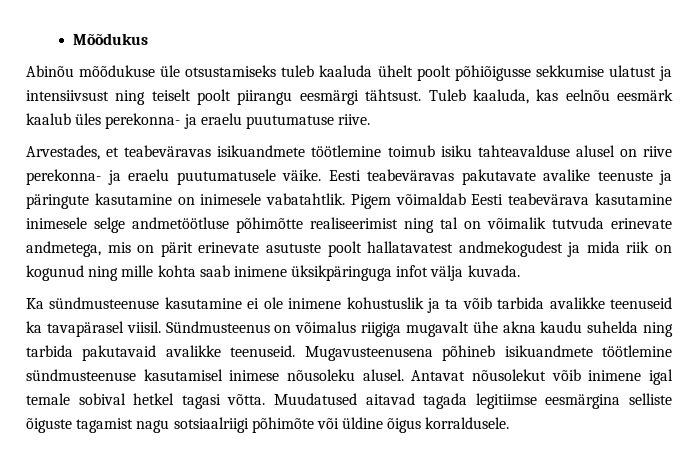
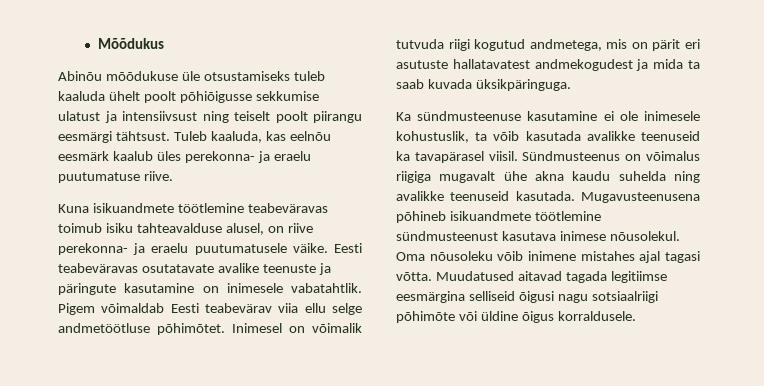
[26,145,382,160] Arvestades, et teabeväravas isikuandmete töötlemine -> [58,203,328,213] Kuna isikuandmete töötlemine teabeväravas
[575,145,615,157] alusel -> [225,223,264,235] alusel,
[461,169,536,185] pakutavate -> [141,264,214,273] osutatavate
[508,193,672,205] [26,217,458,233] teabevärava kasutamine inimesele selge andmetöötluse põhimõtte realiseerimist ning tal -> [205,303,362,315] [58,323,282,335] teabevärav viia ellu selge andmetöötluse põhimõtet. Inimesel
[611,218,672,229] erinevate -> [448,39,526,51] riigi kogutud
[198,241,362,257] erinevate asutuste poolt -> [685,39,700,49] [396,60,448,69] eri asutuste
[626,241,673,253] [26,265,520,281] riik on kogunud ning mille kohta saab inimene üksikpäringuga infot välja kuvada. -> [688,60,700,69] [396,79,571,91] ta saab kuvada üksikpäringuga.
[288,297,440,313] inimene kohustuslik ja -> [644,111,700,121] [396,131,469,143] inimesele kohustuslik,
[497,297,545,309] tarbida -> [525,131,581,141] kasutada
[26,345,672,361] [26,369,673,385] [26,393,175,405] tarbida pakutavaid avalikke teenuseid. Mugavusteenusena põhineb isikuandmete töötlemine sündmusteenuse kasutamisel inimese nõusoleku alusel. Antavat nõusolekut võib inimene igal temale sobival hetkel -> [396,191,700,203] [396,211,601,223] [396,231,680,241] [396,251,661,263] avalikke teenuseid kasutada. Mugavusteenusena põhineb isikuandmete töötlemine sündmusteenust kasutava inimese nõusolekul. Oma nõusoleku võib inimene mistahes ajal
[629,393,673,405] [26,418,134,433] selliste õiguste tagamist -> [468,291,554,303] selliseid õigusi

